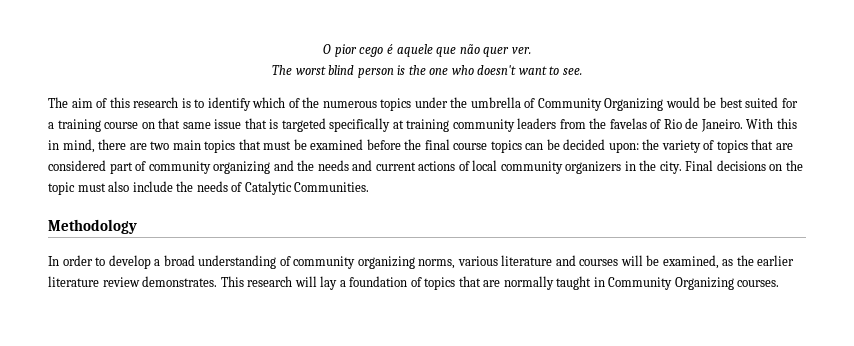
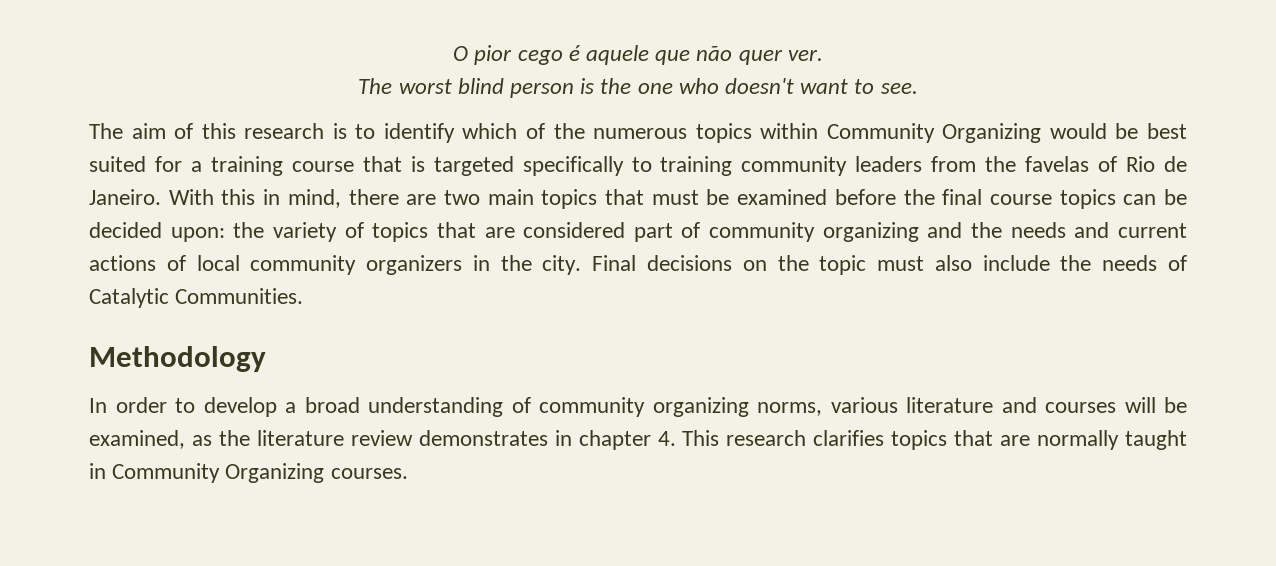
[414,97,536,108] under the umbrella of -> [760,123,819,139] within
[141,118,242,129] on that same issue -> (354, 166) none
[392,120,404,129] at -> [631,157,652,172] to
[757,255,795,266] earlier -> (250, 438) none
[142,276,422,290] demonstrates. This research will lay a foundation of -> [418,430,885,450] demonstrates in chapter 4. This research clarifies

